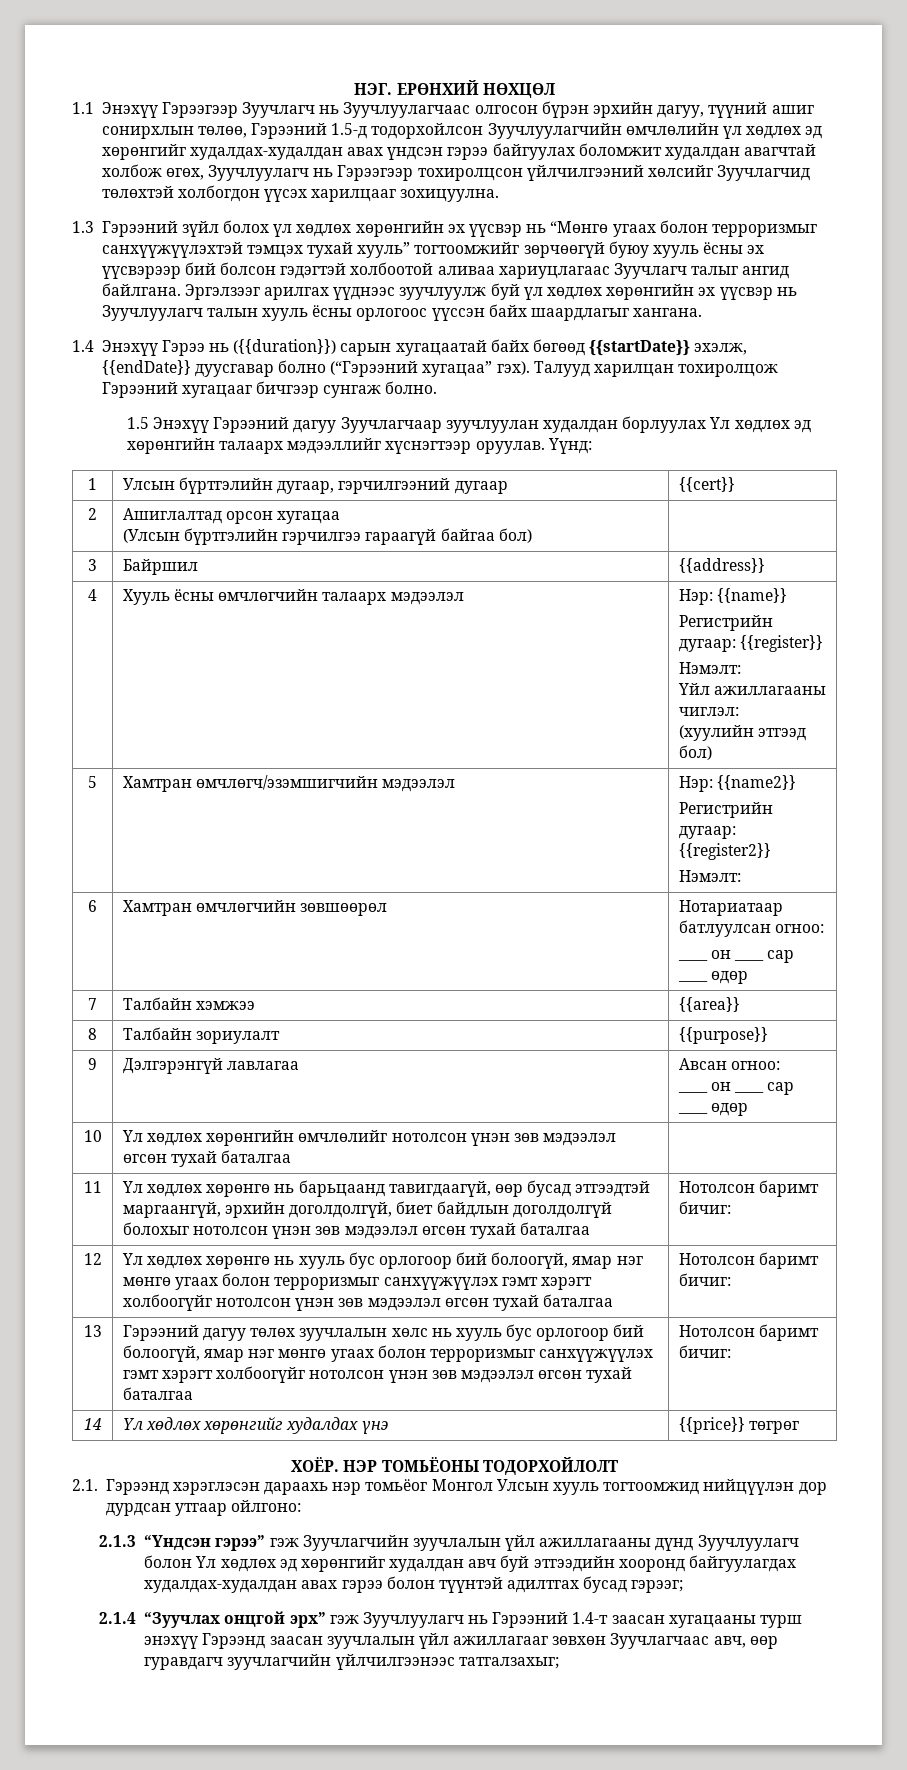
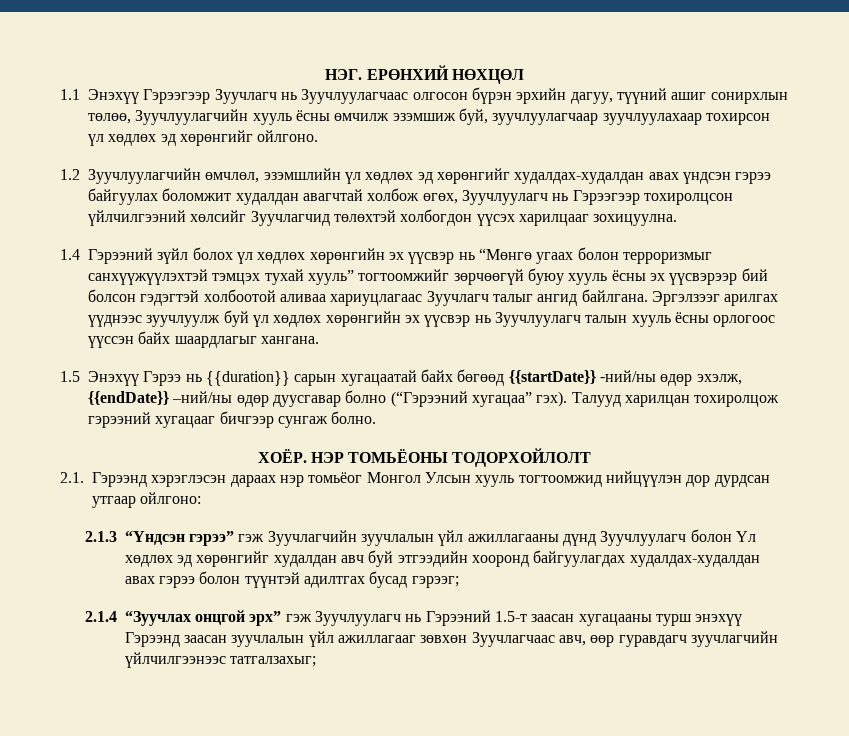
[251,123,719,139] Гэрээний 1.5-д тодорхойлсон Зуучлуулагчийн өмчлөлийн -> [135,108,770,125] [88,130,319,146] [60,168,341,184] Зуучлуулагчийн хууль ёсны өмчилж эзэмшиж буй, зуучлуулагчаар зуучлуулахаар тохирсон үл хөдлөх эд хөрөнгийг ойлгоно. // 1.2 Зуучлуулагчийн өмчлөл, эзэмшлийн
[72,221,94,233] 1.3 -> [60,249,80,260] 1.4
[72,340,94,352] 1.4 -> [60,371,80,382] 1.5
[233,339,337,354] ({{duration}}) -> [205,371,290,386] {{duration}}
[694,343,748,355] [101,360,191,375] эхэлж, {{endDate}} -> [599,370,742,386] [88,391,269,407] -ний/ны өдөр эхэлж, {{endDate}} –ний/ны өдөр
[101,382,178,398] Гэрээний -> [88,412,151,428] гэрээний
[126,416,811,433] [126,438,592,454] [88,478,97,490] [122,477,508,494] [678,477,735,492] [88,508,97,520] [122,508,341,524] [122,528,532,545] [88,559,97,571] [122,559,198,575] [678,558,765,573] [88,589,97,601] [122,589,464,605] [678,588,787,605] [678,615,773,631] [678,635,823,652] [678,662,741,674] [677,683,826,695] [678,707,739,716] [678,725,806,741] [678,745,712,760] [88,776,97,788] [122,775,456,792] [678,775,796,792] [678,802,773,818] [678,826,736,839] [678,843,771,860] [678,870,741,882] [88,900,97,912] [122,900,388,916] [678,900,783,916] [678,920,824,937] [677,959,708,961] [710,950,731,959] [734,950,795,963] [677,971,748,984] [88,998,97,1010] [122,997,255,1010] [678,997,740,1012] [88,1028,97,1040] [122,1027,280,1044] [678,1027,768,1044] [88,1058,97,1070] [122,1058,299,1074] [678,1058,780,1070] [677,1091,708,1093] [710,1082,731,1091] [734,1082,795,1095] [677,1103,748,1116] [83,1130,102,1142] [121,1130,617,1146] [122,1150,292,1167] [83,1181,102,1193] [121,1180,651,1197] [122,1201,612,1218] [122,1222,591,1239] [678,1180,819,1197] [678,1201,731,1214] [83,1253,102,1265] [121,1252,643,1269] [122,1273,592,1290] [122,1294,614,1311] [678,1252,819,1269] [678,1273,731,1286] [83,1325,102,1337] [122,1324,645,1341] [122,1345,654,1362] [122,1366,633,1383] [122,1387,193,1400] [678,1324,819,1341] [678,1345,731,1358] [83,1418,102,1430] [122,1417,388,1434] [678,1417,799,1434] // 1.5 Энэхүү Гэрээний дагуу Зуучлагчаар зуучлуулан худалдан борлуулах Үл хөдлөх эд хөрөнгийн талаарх мэдээллийг хүснэгтээр оруулав. Үүнд: // 1 | Улсын бүртгэлийн дугаар, гэрчилгээний дугаар | {{cert}} // 2 | Ашиглалтад орсон хугацаа // (Улсын бүртгэлийн гэрчилгээ гараагүй байгаа бол) | // 3 | Байршил | {{address}} // 4 | Хууль ёсны өмчлөгчийн талаарх мэдээлэл | Нэр: {{name}} // Регистрийн дугаар: {{register}} // Нэмэлт: // Үйл ажиллагааны чиглэл: // (хуулийн этгээд бол) // 5 | Хамтран өмчлөгч/эзэмшигчийн мэдээлэл | Нэр: {{name2}} // Регистрийн дугаар: {{register2}} // Нэмэлт: // 6 | Хамтран өмчлөгчийн зөвшөөрөл | Нотариатаар батлуулсан огноо: // ____ он ____ сар ____ өдөр // 7 | Талбайн хэмжээ | {{area}} // 8 | Талбайн зориулалт | {{purpose}} // 9 | Дэлгэрэнгүй лавлагаа | Авсан огноо: // ____ он ____ сар ____ өдөр // 10 | Үл хөдлөх хөрөнгийн өмчлөлийг нотолсон үнэн зөв мэдээлэл өгсөн тухай баталгаа | // 11 | Үл хөдлөх хөрөнгө нь барьцаанд тавигдаагүй, өөр бусад этгээдтэй маргаангүй, эрхийн доголдолгүй, биет байдлын доголдолгүй болохыг нотолсон үнэн зөв мэдээлэл өгсөн тухай баталгаа | Нотолсон баримт бичиг: // 12 | Үл хөдлөх хөрөнгө нь хууль бус орлогоор бий болоогүй, ямар нэг мөнгө угаах болон терроризмыг санхүүжүүлэх гэмт хэрэгт холбоогүйг нотолсон үнэн зөв мэдээлэл өгсөн тухай баталгаа | Нотолсон баримт бичиг: // 13 | Гэрээний дагуу төлөх зуучлалын хөлс нь хууль бус орлогоор бий болоогүй, ямар нэг мөнгө угаах болон терроризмыг санхүүжүүлэх гэмт хэрэгт холбоогүйг нотолсон үнэн зөв мэдээлэл өгсөн тухай баталгаа | Нотолсон баримт бичиг: // 14 | Үл хөдлөх хөрөнгийг худалдах үнэ | {{price}} төгрөг -> (377, 417) none
[264,1482,329,1495] дараахь -> [230,475,276,487] дараах
[572,1612,609,1624] 1.4-т -> [495,611,528,622] 1.5-т

